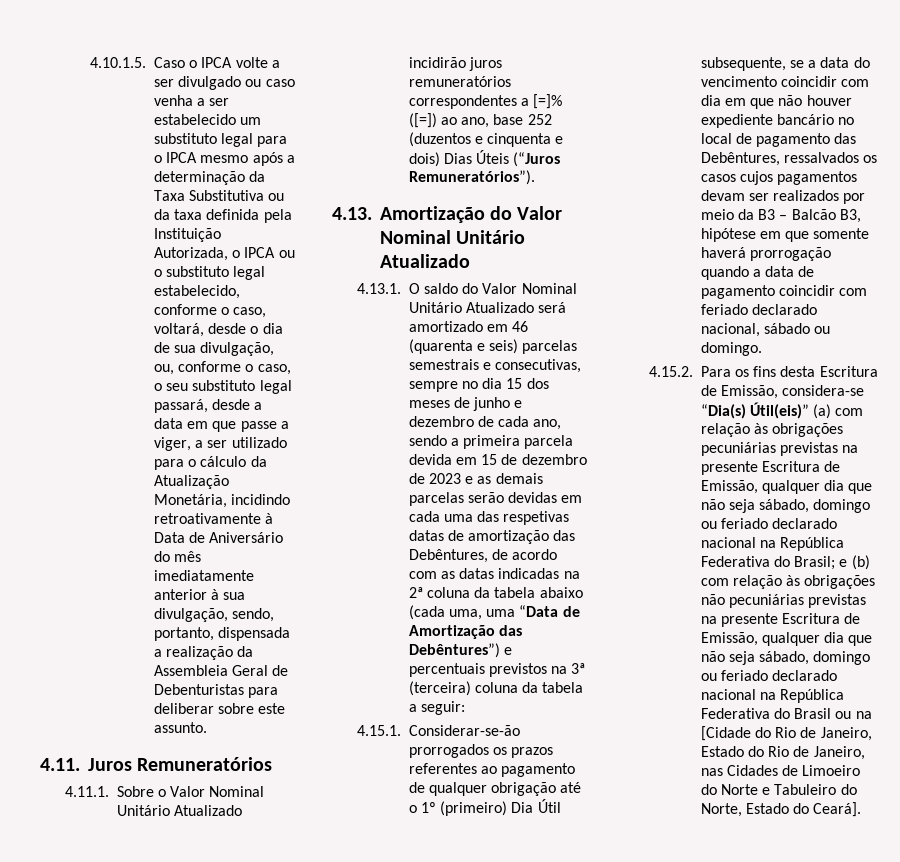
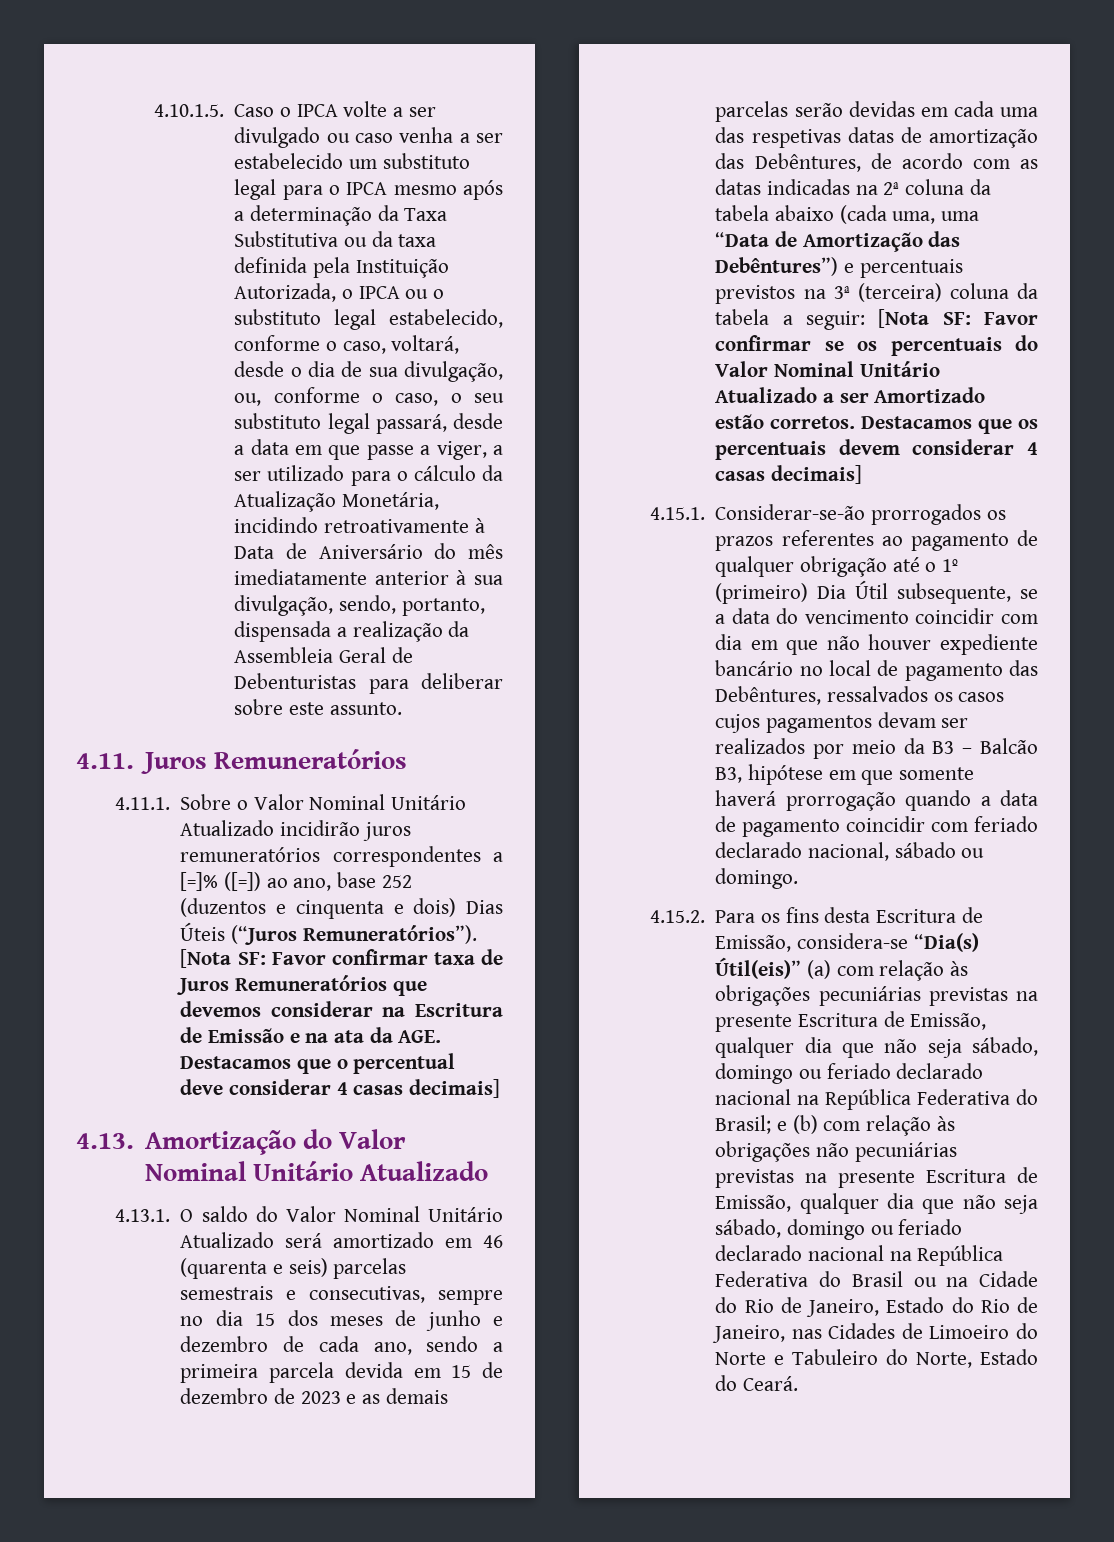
(535, 177) none -> [180,949,503,968] [177,975,427,996] [180,1001,503,1017] [180,1027,442,1043] [180,1053,456,1074] [180,1079,501,1098] [Nota SF: Favor confirmar taxa de Juros Remuneratórios que devemos considerar na Escritura de Emissão e na ata da AGE. Destacamos que o percentual deve considerar 4 casas decimais]
(466, 708) none -> [878,309,1038,328] [715,335,1038,356] [715,361,940,377] [715,387,986,403] [715,414,1038,434] [715,439,1038,460] [715,465,863,484] [Nota SF: Favor confirmar se os percentuais do Valor Nominal Unitário Atualizado a ser Amortizado estão corretos. Destacamos que os percentuais devem considerar 4 casas decimais]
[700,726,751,741] [Cidade -> [979,1271,1038,1287] Cidade
[813,802,862,817] Ceará]. -> [743,1376,799,1391] Ceará.

